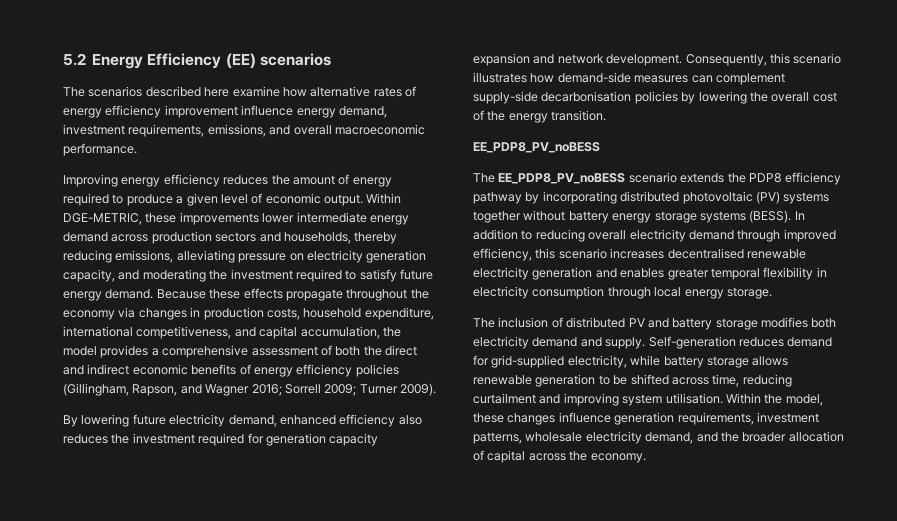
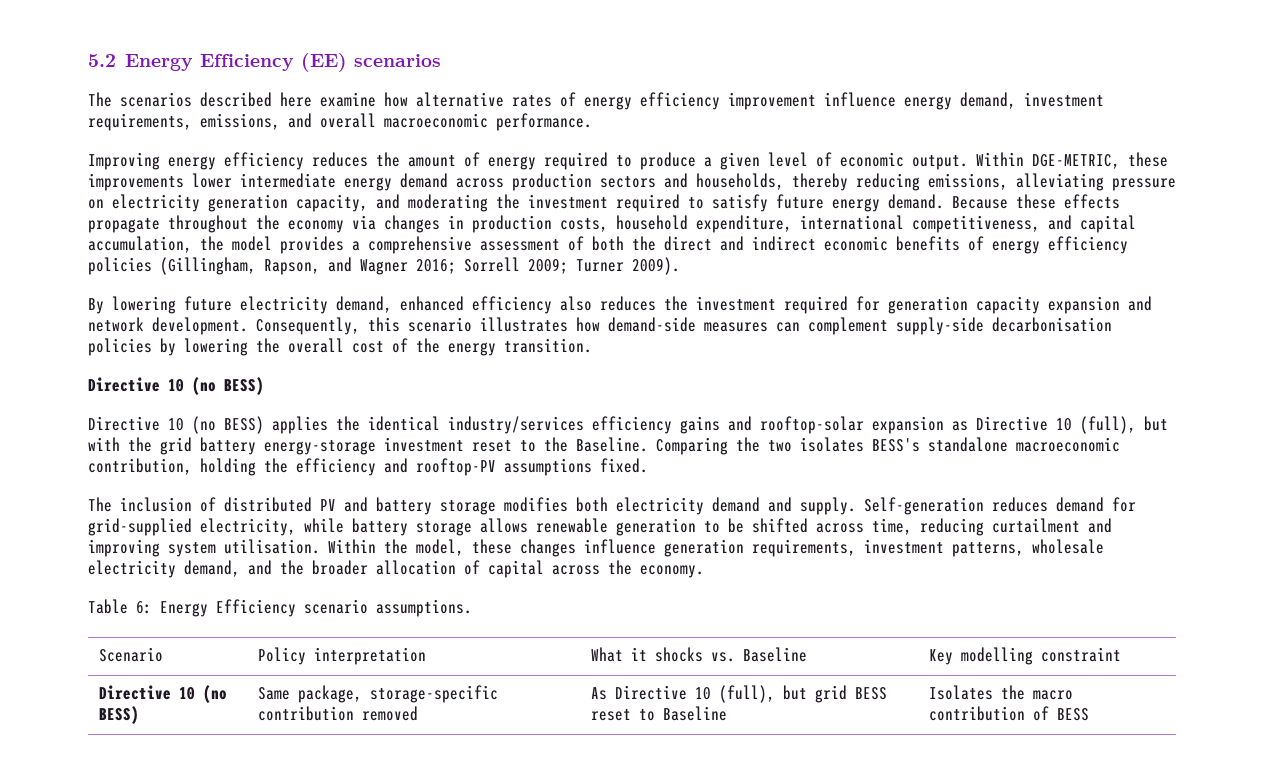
[473,142,600,153] [473,172,842,185] [473,191,830,204] [473,210,805,223] [473,229,836,242] [473,248,806,261] [473,267,827,280] [473,286,772,299] EE_PDP8_PV_noBESS // The EE_PDP8_PV_noBESS scenario extends the PDP8 efficiency pathway by incorporating distributed photovoltaic (PV) systems together without battery energy storage systems (BESS). In addition to reducing overall electricity demand through improved efficiency, this scenario increases decentralised renewable electricity generation and enables greater temporal flexibility in electricity consumption through local energy storage. -> [88,377,264,395] [88,416,1168,434] [88,437,1120,455] [88,458,648,476] Directive 10 (no BESS) // Directive 10 (no BESS) applies the identical industry/services efficiency gains and rooftop-solar expansion as Directive 10 (full), but with the grid battery energy-storage investment reset to the Baseline. Comparing the two isolates BESS's standalone macroeconomic contribution, holding the efficiency and rooftop-PV assumptions fixed.
(646, 458) none -> [88,599,472,617] [98,647,163,662] [257,647,426,665] [590,647,807,662] [928,647,1121,665] [98,685,227,703] [98,706,139,724] [257,685,498,703] [257,706,418,721] [590,685,887,703] [590,706,727,721] [928,685,1073,700] [928,706,1089,721] // Table 6: Energy Efficiency scenario assumptions. // Scenario | Policy interpretation | What it shocks vs. Baseline | Key modelling constraint // Directive 10 (no BESS) | Same package, storage-specific contribution removed | As Directive 10 (full), but grid BESS reset to Baseline | Isolates the macro contribution of BESS

